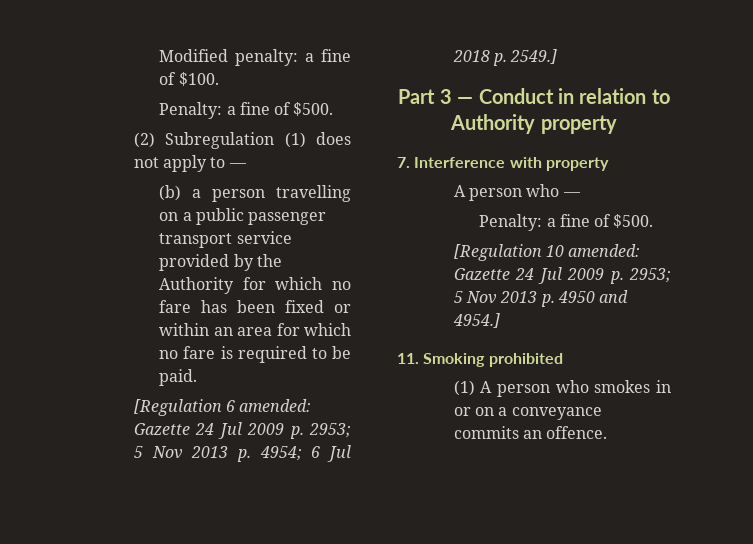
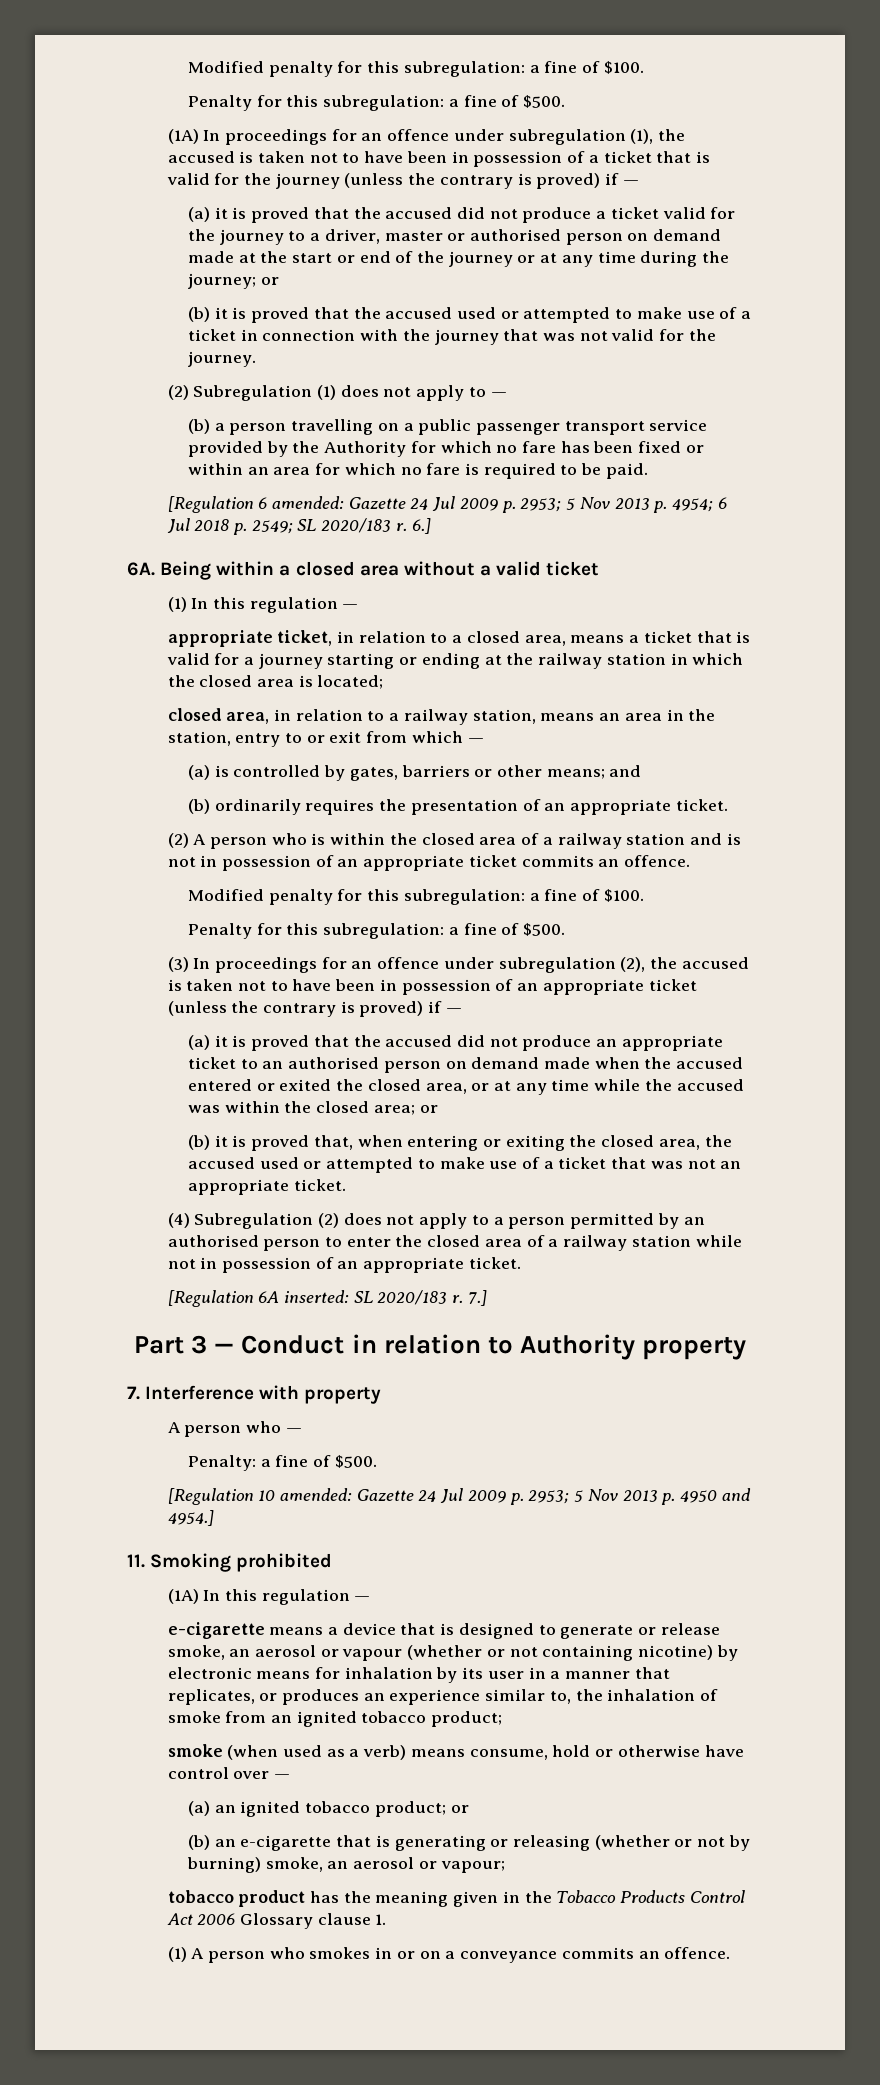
[159,49,351,66] [159,72,219,86] [159,102,334,119] Modified penalty: a fine of $100. // Penalty: a fine of $500. -> [187,61,644,77] [187,95,565,111] [167,129,686,145] [167,151,711,167] [166,173,639,189] [187,207,736,223] [187,229,722,245] [187,251,730,267] [187,273,279,289] [187,307,752,323] [187,329,716,345] [187,351,256,367] Modified penalty for this subregulation: a fine of $100. // Penalty for this subregulation: a fine of $500. // (1A) In proceedings for an offence under subregulation (1), the accused is taken not to have been in possession of a ticket that is valid for the journey (unless the contrary is proved) if — // (a) it is proved that the accused did not produce a ticket valid for the journey to a driver, master or authorised person on demand made at the start or end of the journey or at any time during the journey; or // (b) it is proved that the accused used or attempted to make use of a ticket in connection with the journey that was not valid for the journey.
[510,49,558,64] 2549.] -> [251,518,431,534] [127,561,600,580] [167,597,359,613] [167,630,751,647] [166,653,744,669] [167,675,384,689] [167,708,716,725] [167,731,484,747] [187,765,642,781] [187,799,728,815] [167,833,741,849] [167,855,691,871] [187,889,644,905] [187,923,565,939] [167,957,749,973] [167,979,697,995] [167,1001,462,1017] [187,1035,723,1051] [187,1057,744,1073] [187,1079,744,1095] [187,1101,438,1115] [187,1135,732,1151] [187,1157,742,1173] [187,1179,346,1195] [167,1213,705,1229] [167,1235,742,1251] [167,1257,521,1273] [167,1290,487,1307] 2549; SL 2020/183 r. 6.] // 6A. Being within a closed area without a valid ticket // (1) In this regulation — // appropriate ticket, in relation to a closed area, means a ticket that is valid for a journey starting or ending at the railway station in which the closed area is located; // closed area, in relation to a railway station, means an area in the station, entry to or exit from which — // (a) is controlled by gates, barriers or other means; and // (b) ordinarily requires the presentation of an appropriate ticket. // (2) A person who is within the closed area of a railway station and is not in possession of an appropriate ticket commits an offence. // Modified penalty for this subregulation: a fine of $100. // Penalty for this subregulation: a fine of $500. // (3) In proceedings for an offence under subregulation (2), the accused is taken not to have been in possession of an appropriate ticket (unless the contrary is proved) if — // (a) it is proved that the accused did not produce an appropriate ticket to an authorised person on demand made when the accused entered or exited the closed area, or at any time while the accused was within the closed area; or // (b) it is proved that, when entering or exiting the closed area, the accused used or attempted to make use of a ticket that was not an appropriate ticket. // (4) Subregulation (2) does not apply to a person permitted by an authorised person to enter the closed area of a railway station while not in possession of an appropriate ticket. // [Regulation 6A inserted: SL 2020/183 r. 7.]
(563, 360) none -> [167,1589,371,1605] [167,1622,720,1639] [167,1645,738,1661] [167,1667,670,1683] [167,1689,719,1705] [167,1711,503,1727] [167,1744,744,1760] [167,1767,291,1779] [187,1801,469,1817] [187,1835,750,1851] [186,1857,505,1873] [167,1890,745,1907] [166,1913,387,1929] // (1A) In this regulation — // e-cigarette means a device that is designed to generate or release smoke, an aerosol or vapour (whether or not containing nicotine) by electronic means for inhalation by its user in a manner that replicates, or produces an experience similar to, the inhalation of smoke from an ignited tobacco product; // smoke (when used as a verb) means consume, hold or otherwise have control over — // (a) an ignited tobacco product; or // (b) an e-cigarette that is generating or releasing (whether or not by burning) smoke, an aerosol or vapour; // tobacco product has the meaning given in the Tobacco Products Control Act 2006 Glossary clause 1.

